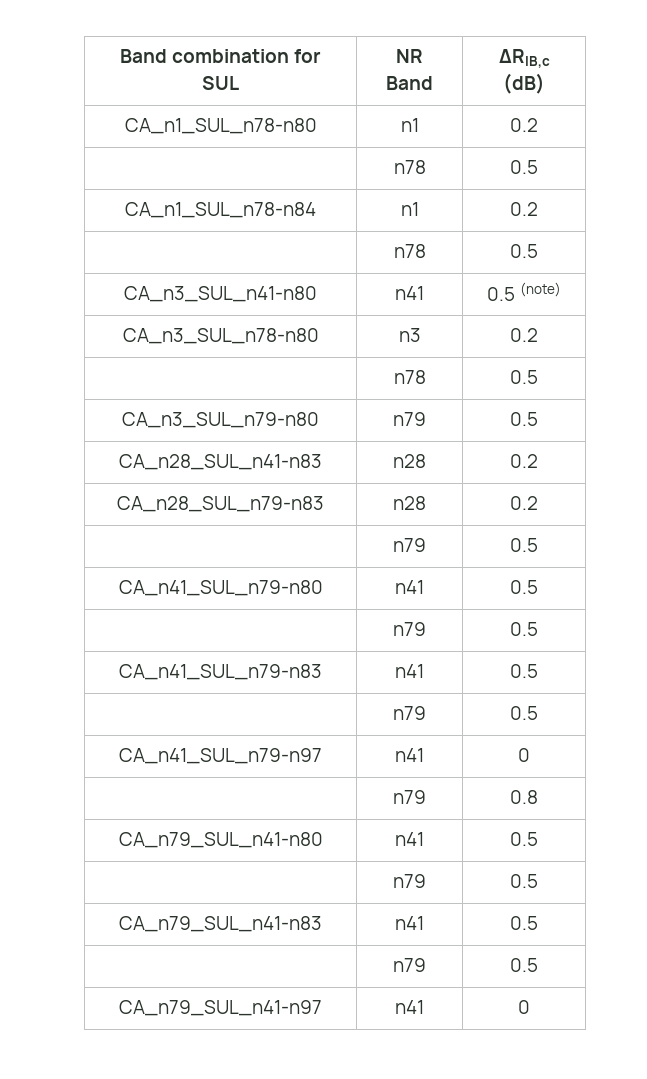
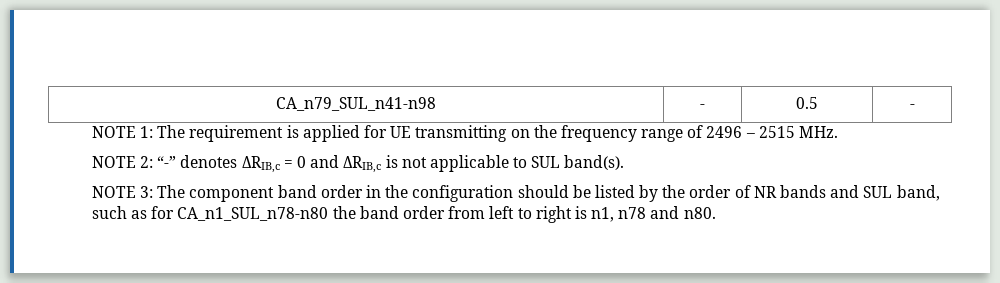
[119,49,322,63] [202,76,239,90] [396,49,423,63] [386,76,433,90] [498,49,550,68] [503,73,545,94] [124,118,317,134] [400,118,419,132] [510,118,538,132] [393,160,426,174] [510,160,538,174] [125,202,316,218] [400,202,419,216] [510,202,538,216] [393,244,426,258] [510,244,538,258] [124,286,317,302] [395,286,424,300] [486,282,562,301] [122,328,319,344] [398,328,421,342] [510,328,538,342] [393,370,426,384] [510,370,538,384] [122,412,319,428] [393,412,426,426] [510,412,538,426] [119,454,322,470] [393,454,426,468] [510,454,538,468] [117,496,324,512] [393,496,426,510] [510,496,538,510] [393,538,426,552] [510,538,538,552] [118,580,323,596] [395,580,424,594] [510,580,538,594] [393,622,426,636] [510,622,538,636] [119,664,322,680] [395,664,424,678] [510,664,538,678] [393,706,426,720] [510,706,538,720] [119,748,322,764] [395,748,424,762] [518,748,530,762] [393,790,426,804] [510,790,538,804] [118,832,323,848] [395,832,424,846] [510,832,538,846] [393,874,426,888] [510,874,538,888] [119,916,322,932] [395,916,424,930] [510,916,538,930] [393,958,426,972] [510,958,538,972] [119,1000,322,1016] [395,1000,424,1014] [518,1000,530,1014] Band combination for SUL | NR Band | ΔRIB,c (dB) // CA_n1_SUL_n78-n80 | n1 | 0.2 // | n78 | 0.5 // CA_n1_SUL_n78-n84 | n1 | 0.2 // | n78 | 0.5 // CA_n3_SUL_n41-n80 | n41 | 0.5 (note) // CA_n3_SUL_n78-n80 | n3 | 0.2 // | n78 | 0.5 // CA_n3_SUL_n79-n80 | n79 | 0.5 // CA_n28_SUL_n41-n83 | n28 | 0.2 // CA_n28_SUL_n79-n83 | n28 | 0.2 // | n79 | 0.5 // CA_n41_SUL_n79-n80 | n41 | 0.5 // | n79 | 0.5 // CA_n41_SUL_n79-n83 | n41 | 0.5 // | n79 | 0.5 // CA_n41_SUL_n79-n97 | n41 | 0 // | n79 | 0.8 // CA_n79_SUL_n41-n80 | n41 | 0.5 // | n79 | 0.5 // CA_n79_SUL_n41-n83 | n41 | 0.5 // | n79 | 0.5 // CA_n79_SUL_n41-n97 | n41 | 0 -> [276,97,436,111] [700,104,705,109] [796,97,818,109] [909,104,915,109] [91,125,839,142] [91,155,625,173] [91,185,940,202] [91,206,716,223] CA_n79_SUL_n41-n98 | - | 0.5 | - // NOTE 1: The requirement is applied for UE transmitting on the frequency range of 2496 – 2515 MHz. // NOTE 2: “-” denotes ΔRIB,c = 0 and ΔRIB,c is not applicable to SUL band(s). // NOTE 3: The component band order in the configuration should be listed by the order of NR bands and SUL band, such as for CA_n1_SUL_n78-n80 the band order from left to right is n1, n78 and n80.

